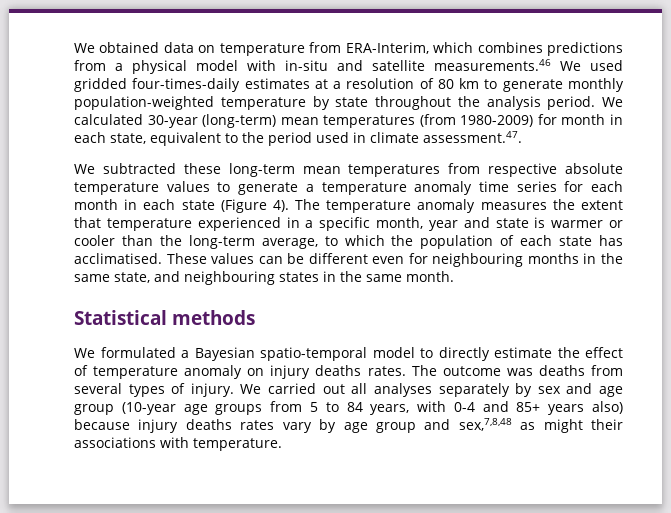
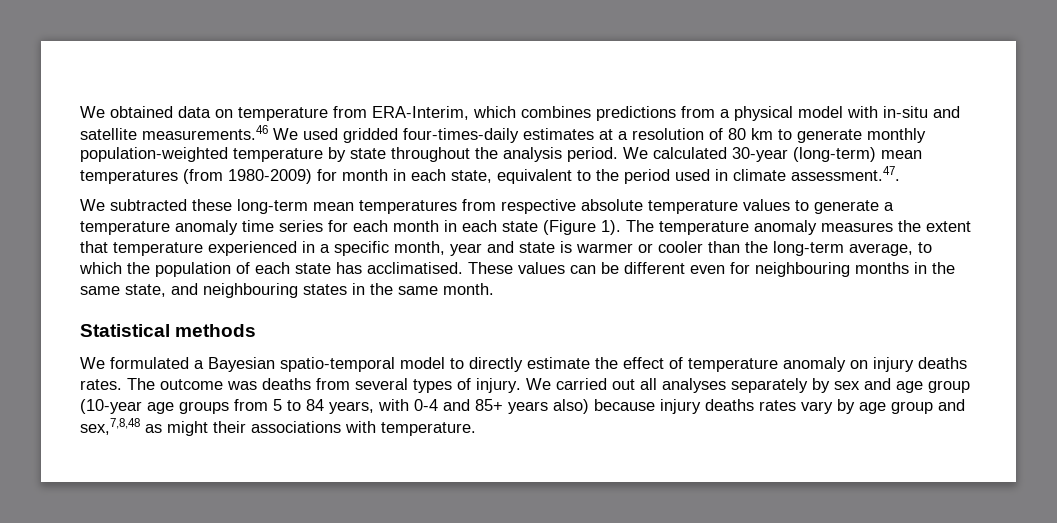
[272,200,289,212] 4). -> [601,220,621,235] 1).

